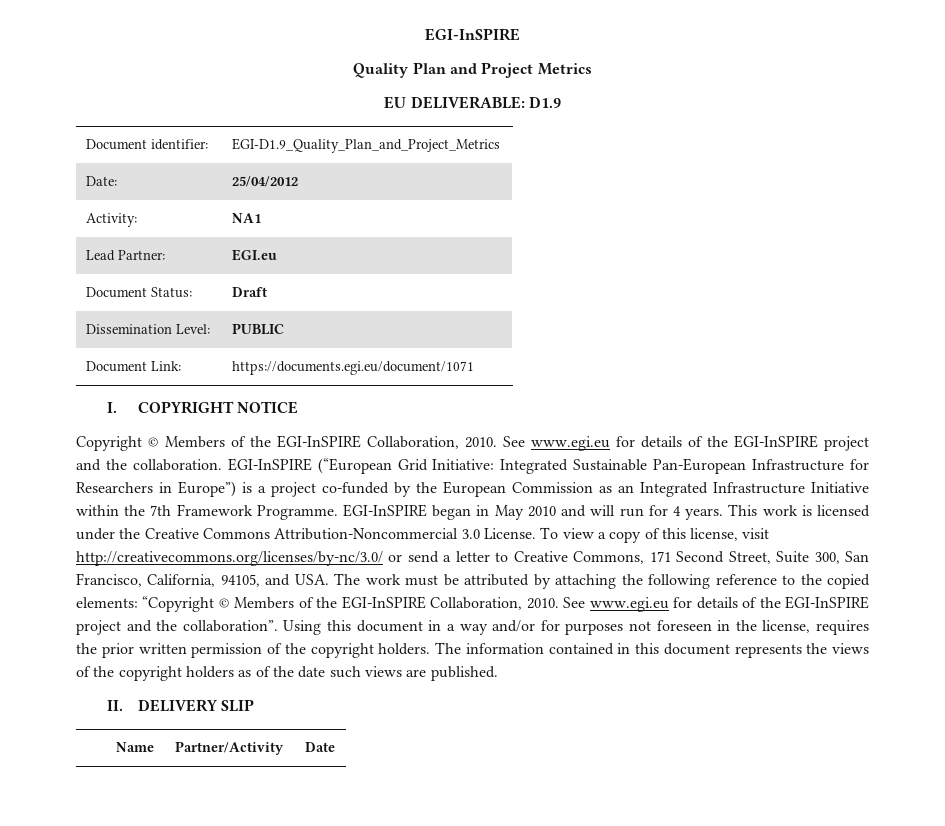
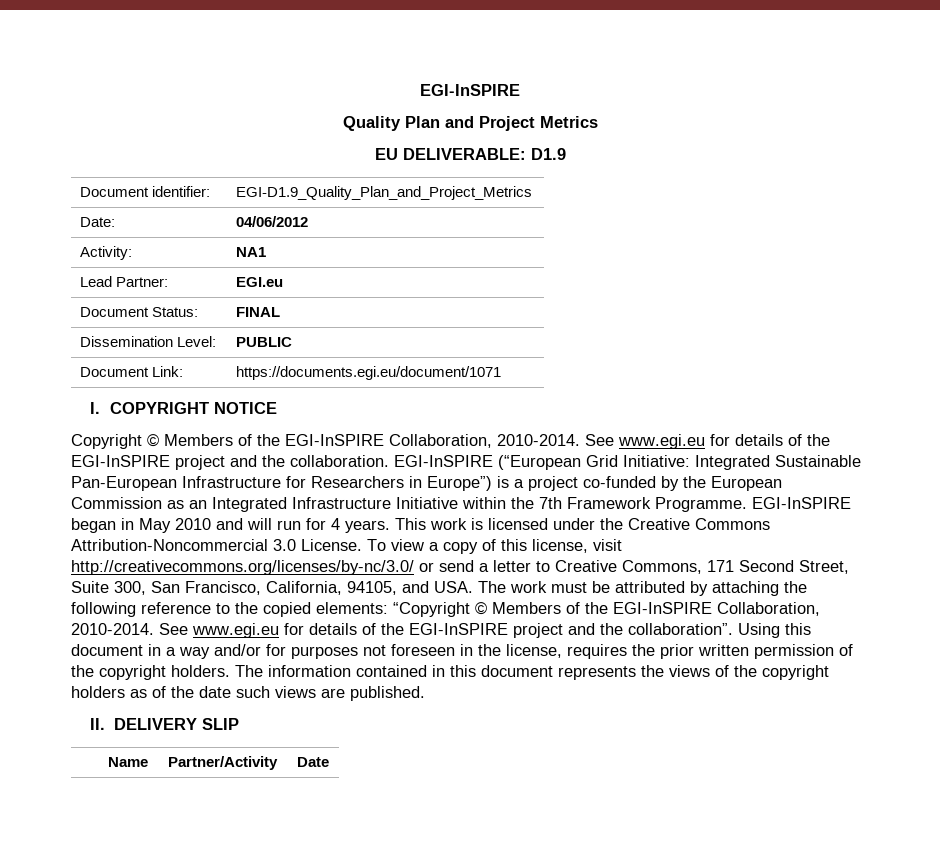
[232,176,299,187] 25/04/2012 -> [236,216,309,227] 04/06/2012
[232,287,268,297] Draft -> [236,307,281,317] FINAL
[465,437,497,448] 2010. -> [497,434,580,446] 2010-2014.
[526,598,559,609] 2010. -> [71,623,154,635] 2010-2014.

